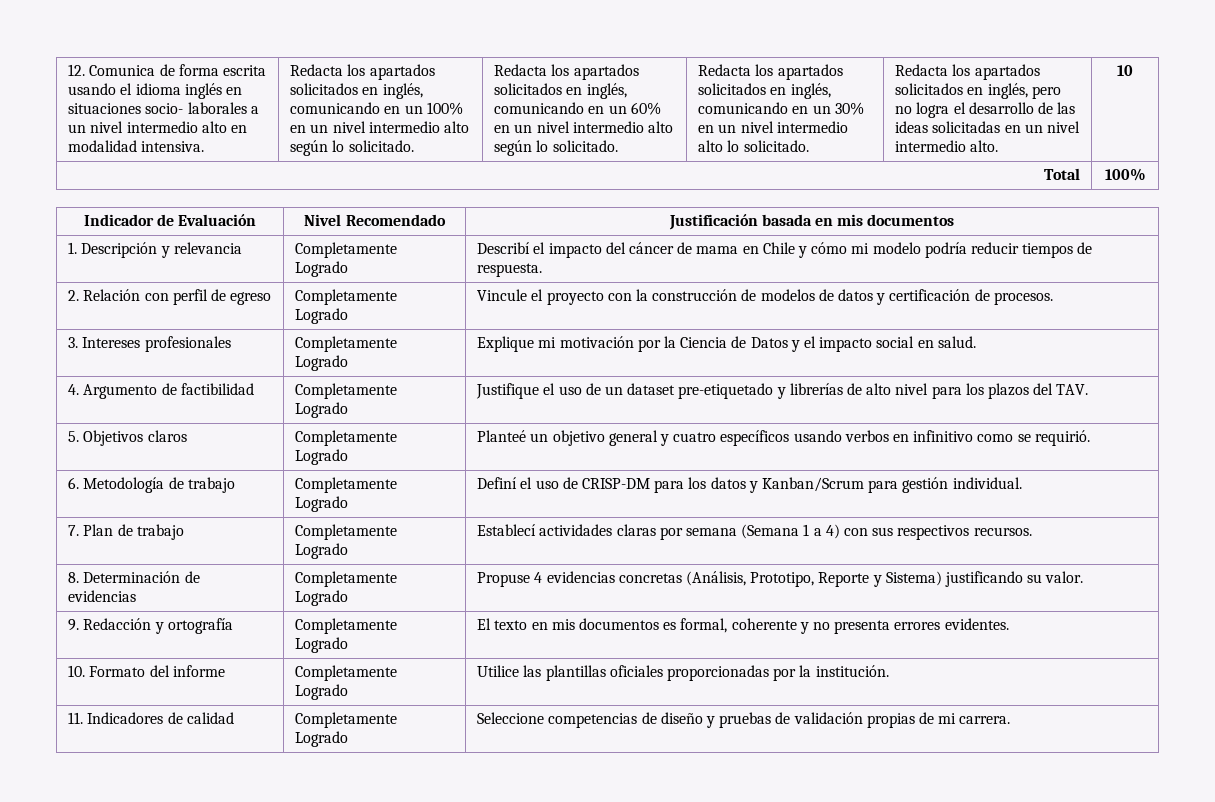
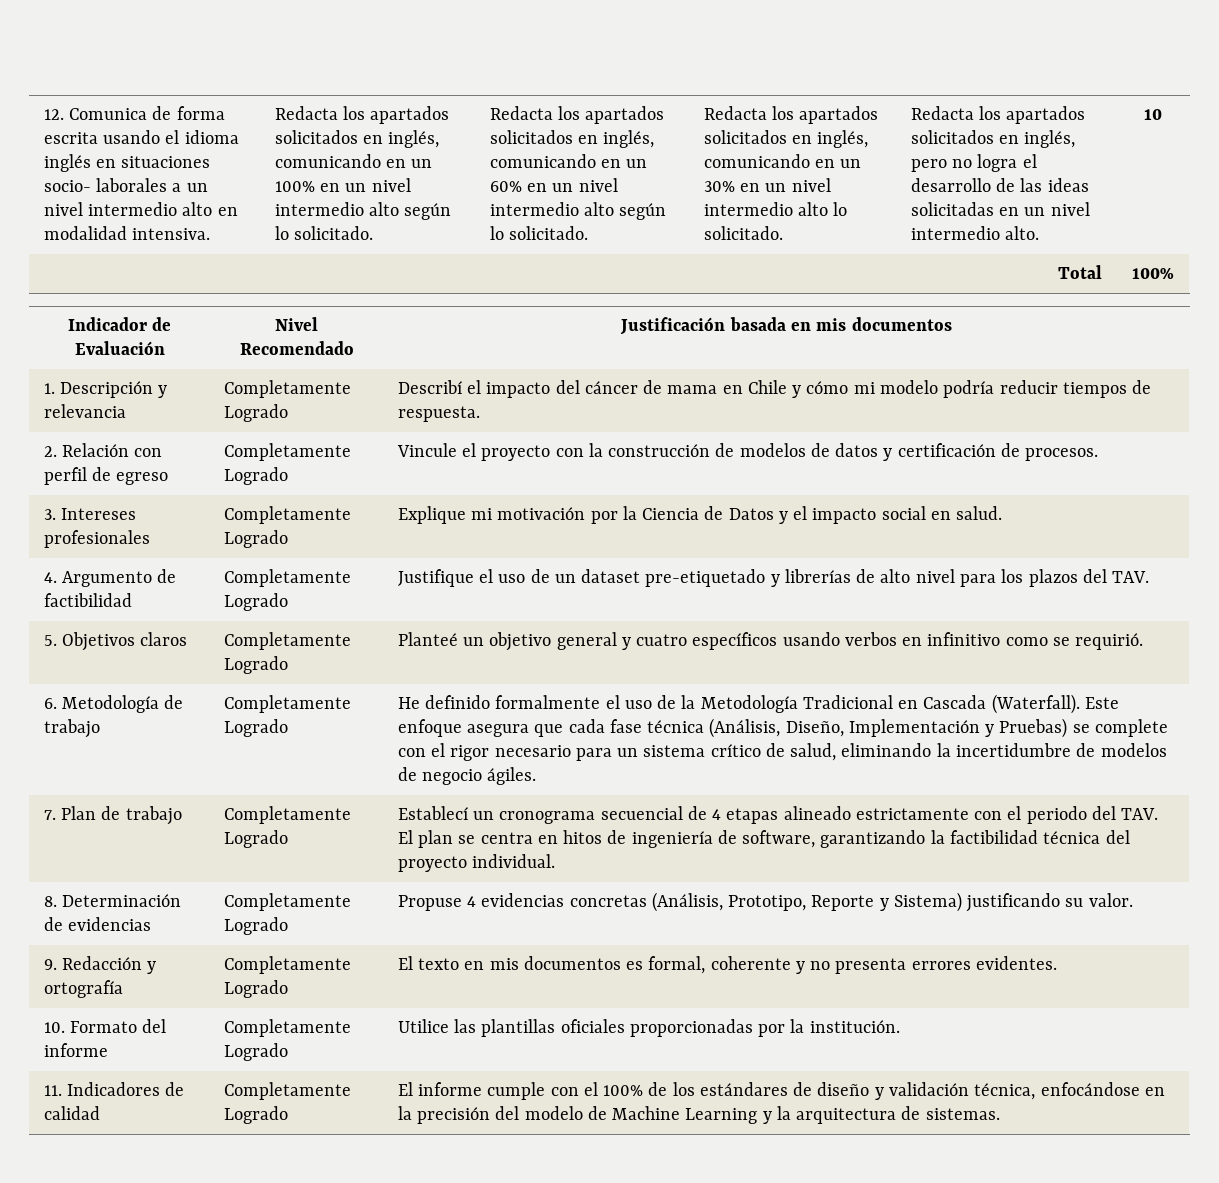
[477,477,1022,493] Definí el uso de CRISP-DM para los datos y Kanban/Scrum para gestión individual. -> [397,694,1119,714] [397,718,1168,738] [397,743,1167,761] [397,767,537,785] He definido formalmente el uso de la Metodología Tradicional en Cascada (Waterfall). Este enfoque asegura que cada fase técnica (Análisis, Diseño, Implementación y Pruebas) se complete con el rigor necesario para un sistema crítico de salud, eliminando la incertidumbre de modelos de negocio ágiles.
[539,524,1032,540] actividades claras por semana (Semana 1 a 4) con sus respectivos recursos. -> [473,806,1159,824] [397,830,1130,848] [397,854,556,872] un cronograma secuencial de 4 etapas alineado estrictamente con el periodo del TAV. El plan se centra en hitos de ingeniería de software, garantizando la factibilidad técnica del proyecto individual.
[477,712,1011,728] Seleccione competencias de diseño y pruebas de validación propias de mi carrera. -> [397,1082,1165,1100] [397,1106,1000,1124] El informe cumple con el 100% de los estándares de diseño y validación técnica, enfocándose en la precisión del modelo de Machine Learning y la arquitectura de sistemas.

